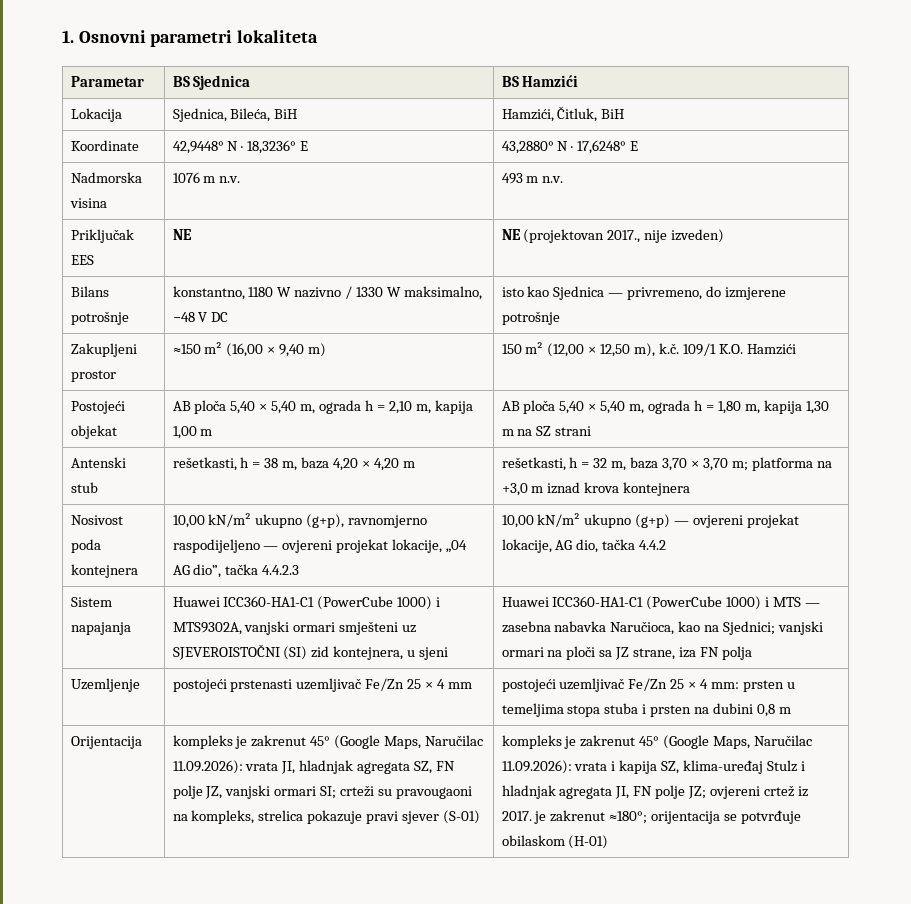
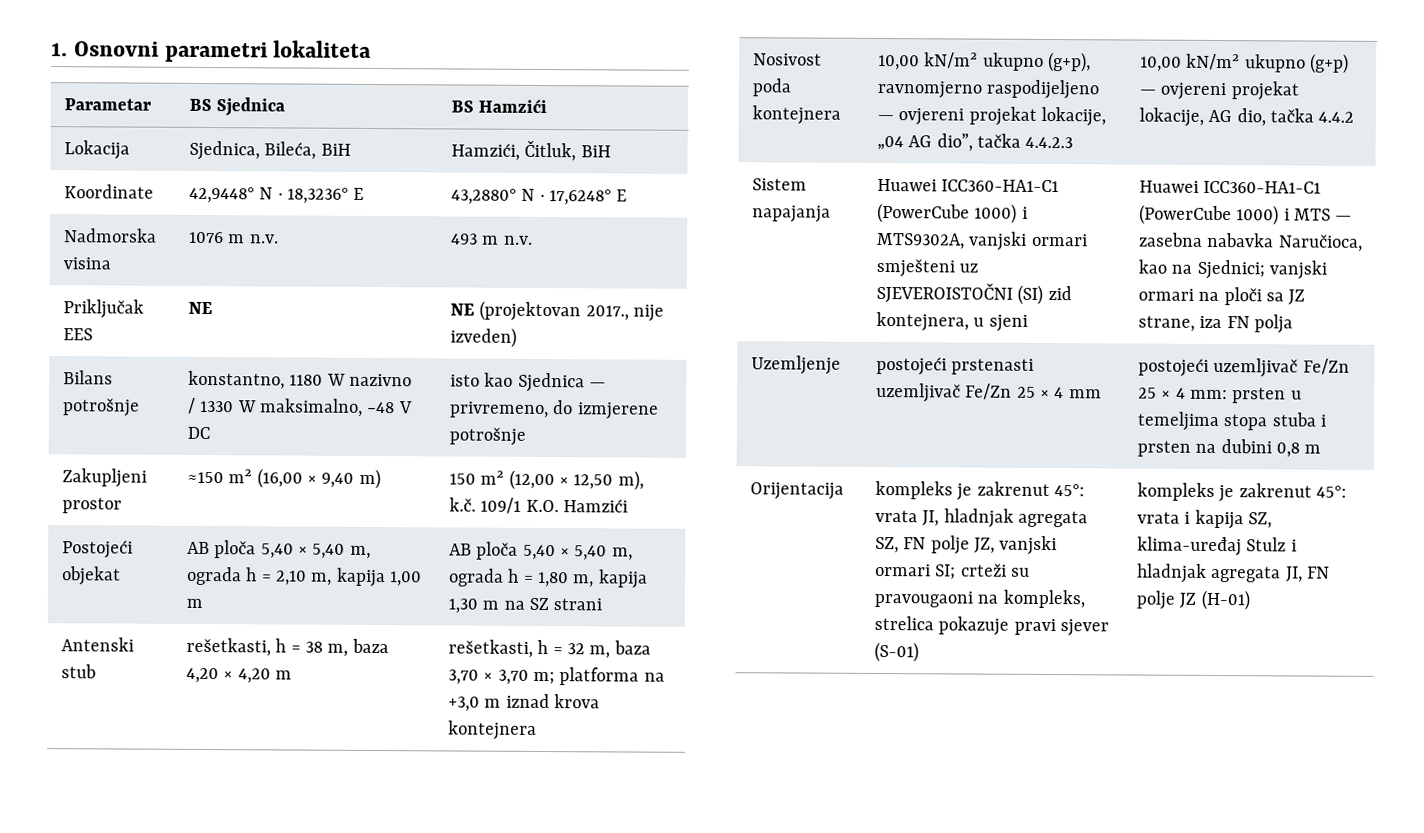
[310,735,484,749] [172,760,243,774] 45° (Google Maps, Naručilac 11.09.2026): -> [1054,484,1086,497] 45°:
[639,735,813,749] [501,760,572,774] 45° (Google Maps, Naručilac 11.09.2026): -> [1316,485,1348,498] 45°:
[688,785,808,799] [501,810,802,824] [501,835,565,846] JZ; ovjereni crtež iz 2017. je zakrenut ≈180°; orijentacija se potvrđuje obilaskom -> [1179,592,1197,608] JZ

